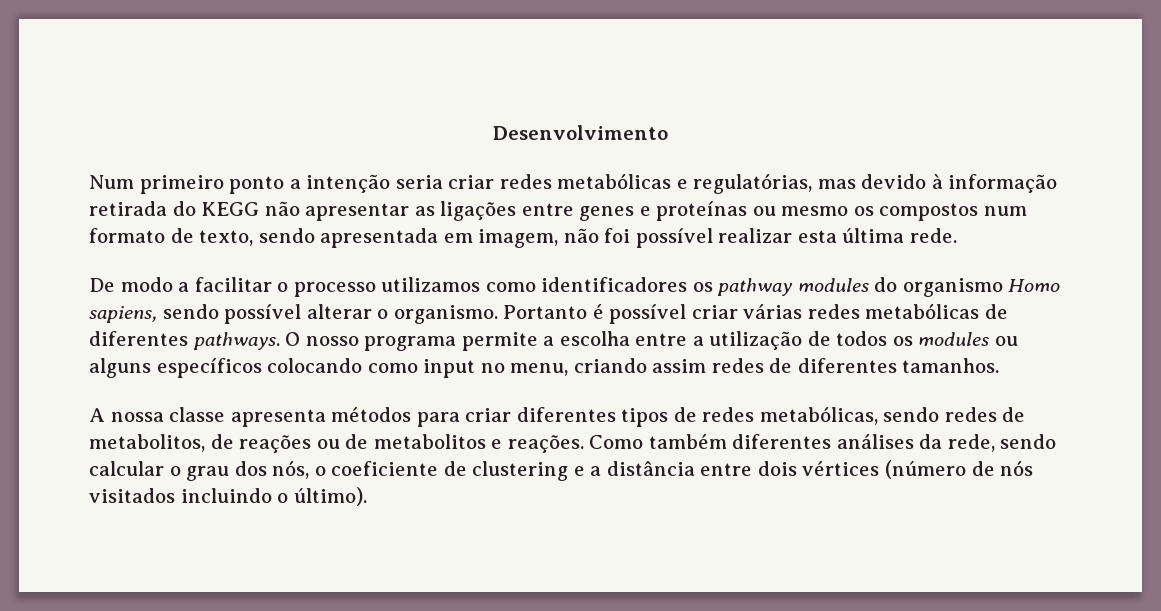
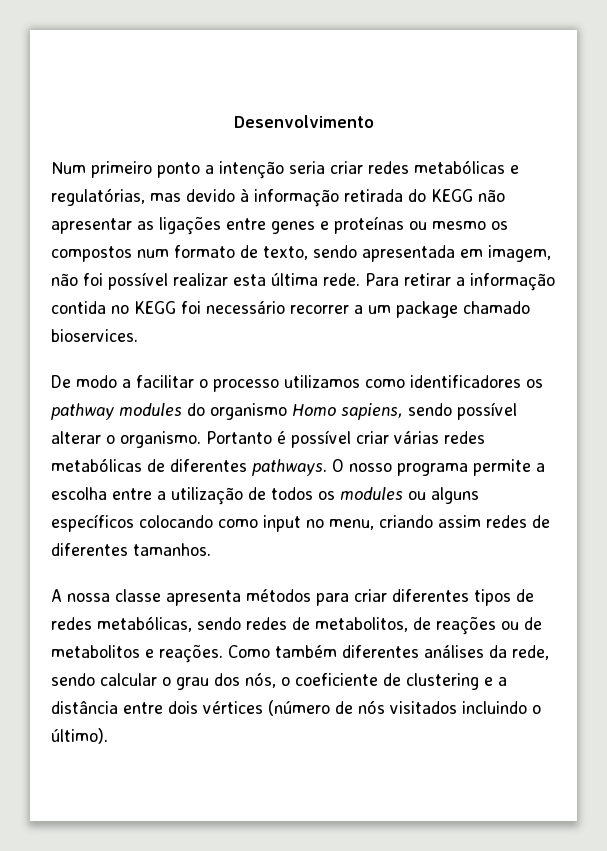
(957, 235) none -> [365,273,555,291] [51,301,530,318] [51,329,138,342] Para retirar a informação contida no KEGG foi necessário recorrer a um package chamado bioservices.

